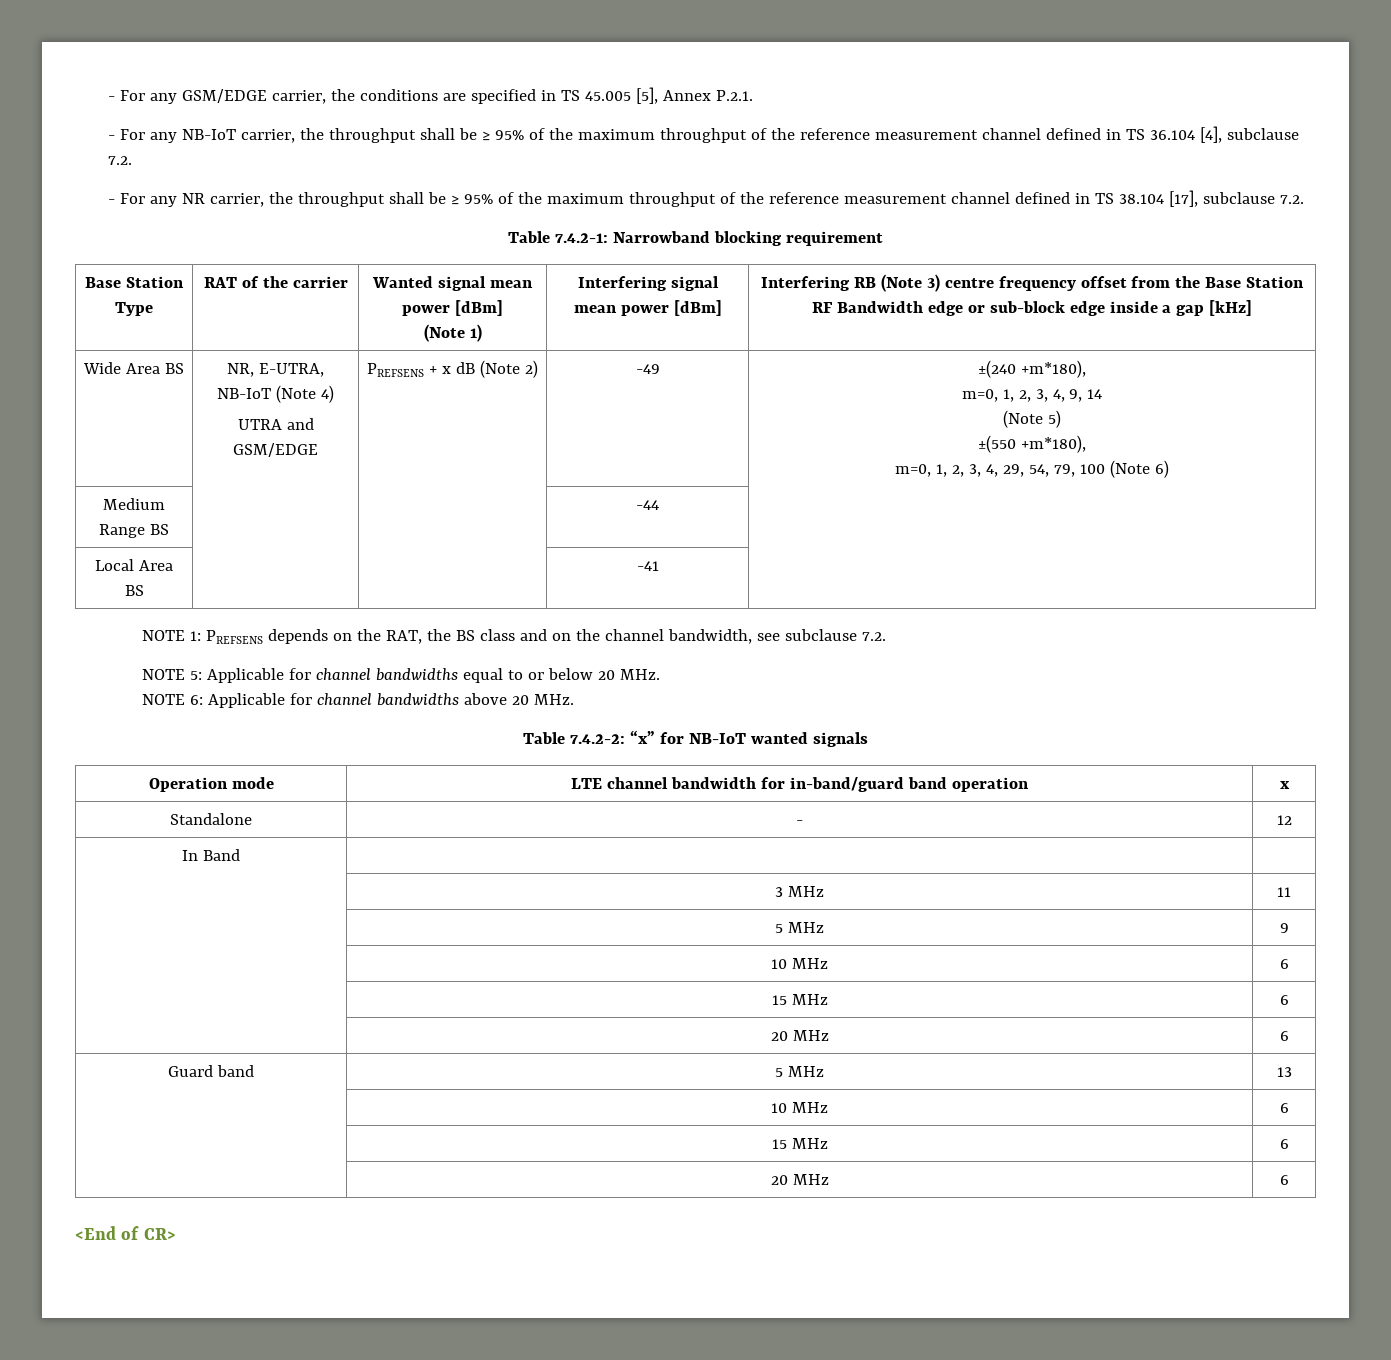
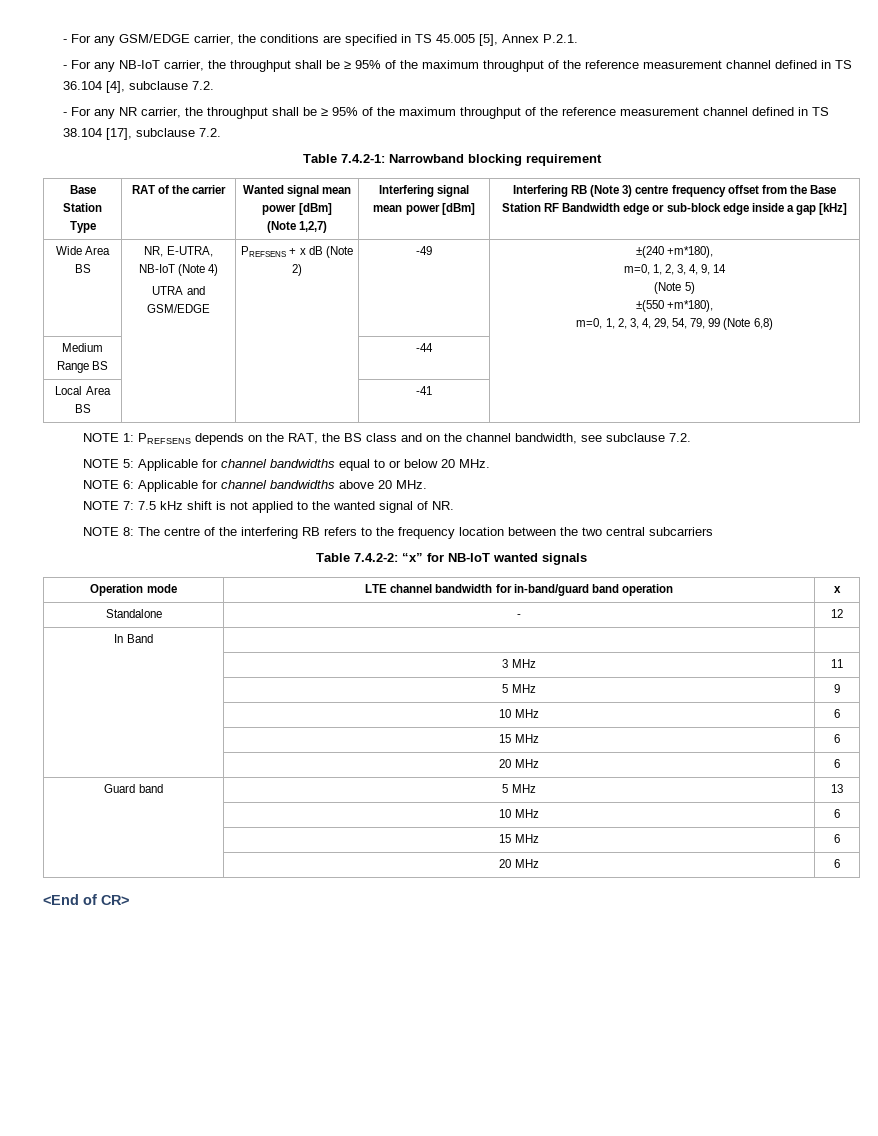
[469,324,482,342] 1) -> [299,221,328,233] 1,2,7)
[1079,460,1169,478] 100 (Note 6) -> [708,318,773,330] 99 (Note 6,8)
(574, 699) none -> [83,501,455,513] [83,527,714,539] // NOTE 7: 7.5 kHz shift is not applied to the wanted signal of NR. // NOTE 8: The centre of the interfering RB refers to the frequency location between the two central subcarriers

